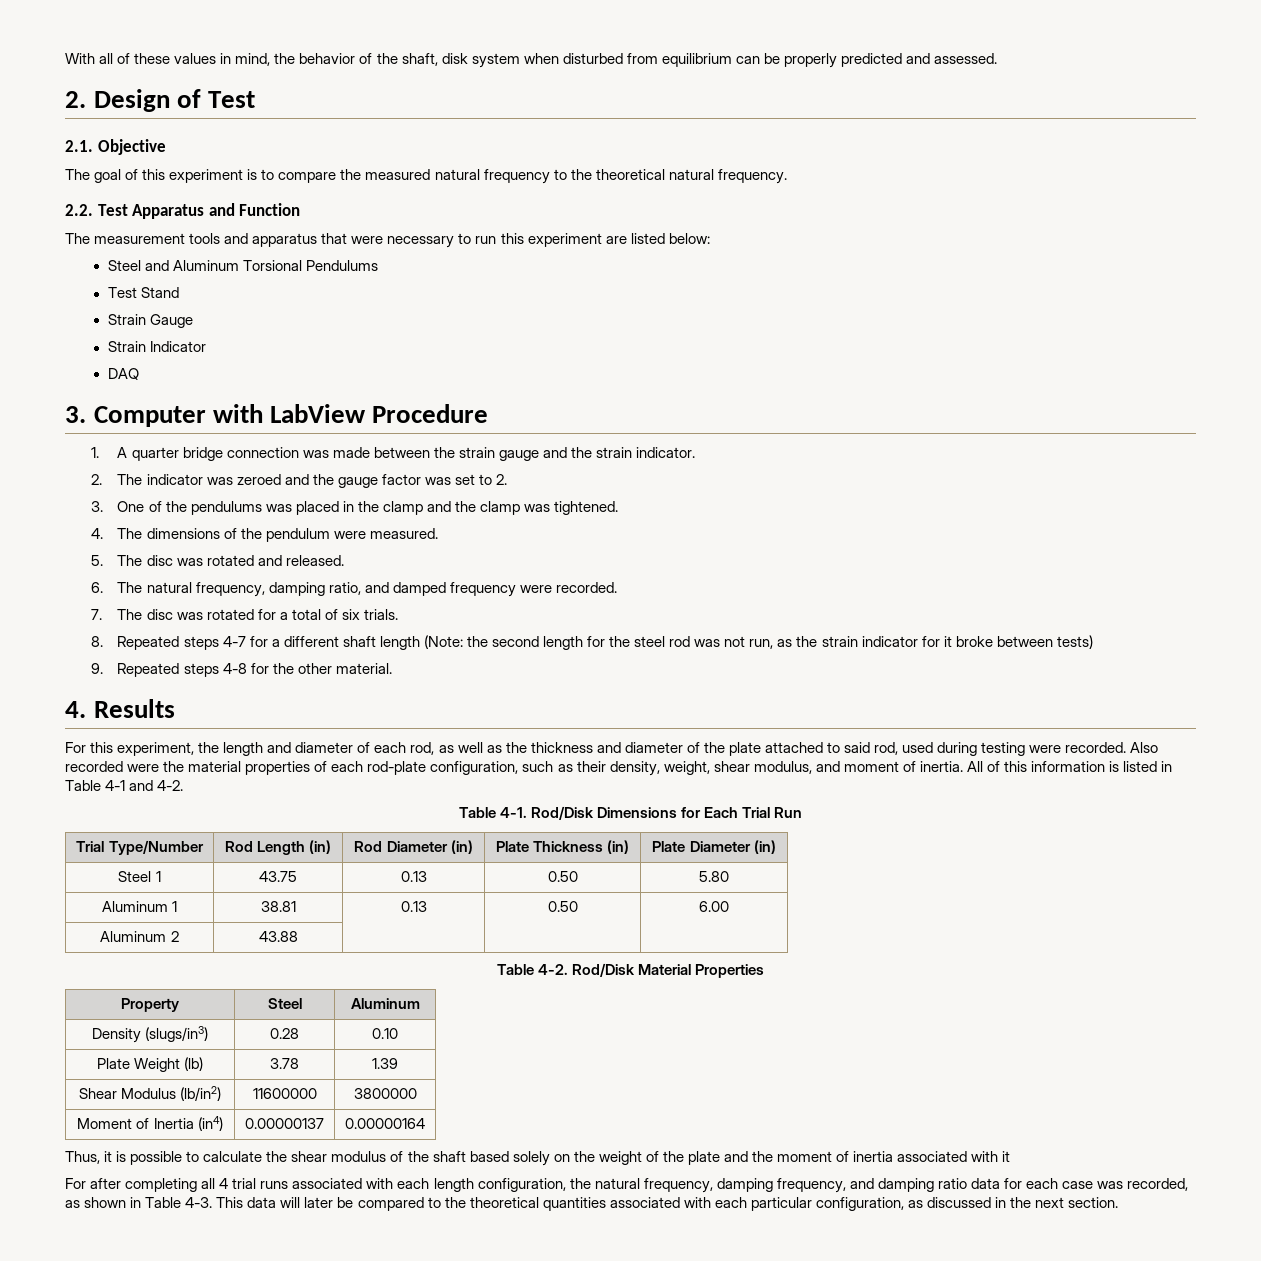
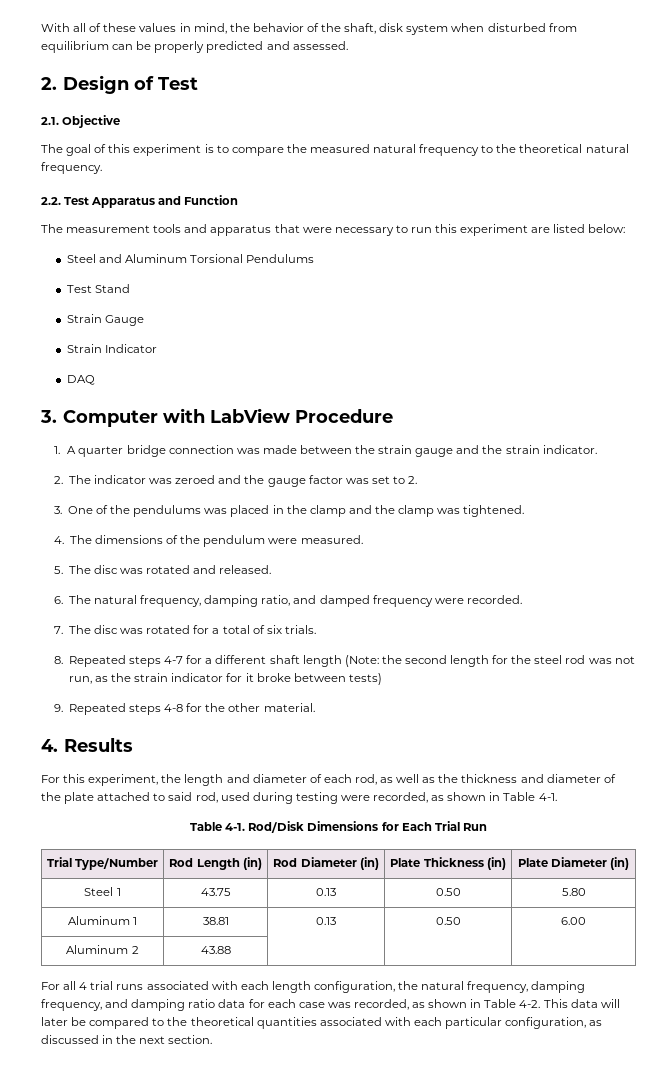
[1065,742,1159,753] [65,761,1173,776] [65,780,184,791] recorded. Also recorded were the material properties of each rod-plate configuration, such as their density, weight, shear modulus, and moment of inertia. All of this information is listed in Table 4-1 and 4-2. -> [373,792,557,803] recorded, as shown in Table 4-1.
[496,963,765,978] [121,998,179,1012] [267,998,302,1009] [350,998,420,1009] [91,1026,209,1043] [270,1028,299,1039] [372,1028,398,1039] [96,1057,204,1072] [270,1058,299,1069] [372,1058,398,1069] [78,1086,222,1101] [252,1088,317,1099] [353,1088,417,1099] [77,1116,223,1131] [245,1118,324,1129] [345,1118,425,1129] [65,1151,1011,1166] [65,1178,198,1192] // Table 4-2. Rod/Disk Material Properties // Property | Steel | Aluminum // Density (slugs/in3) | 0.28 | 0.10 // Plate Weight (lb) | 3.78 | 1.39 // Shear Modulus (lb/in2) | 11600000 | 3800000 // Moment of Inertia (in4) | 0.00000137 | 0.00000164 // Thus, it is possible to calculate the shear modulus of the shaft based solely on the weight of the plate and the moment of inertia associated with it // For after completing -> [41,982,60,990] // For
[185,1197,213,1208] 4-3. -> [519,1000,541,1008] 4-2.

